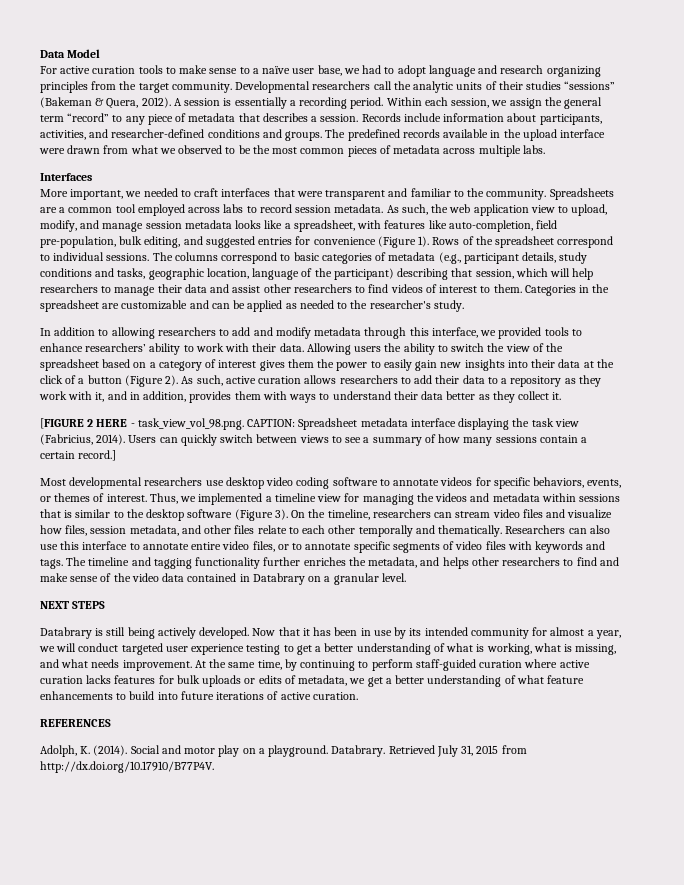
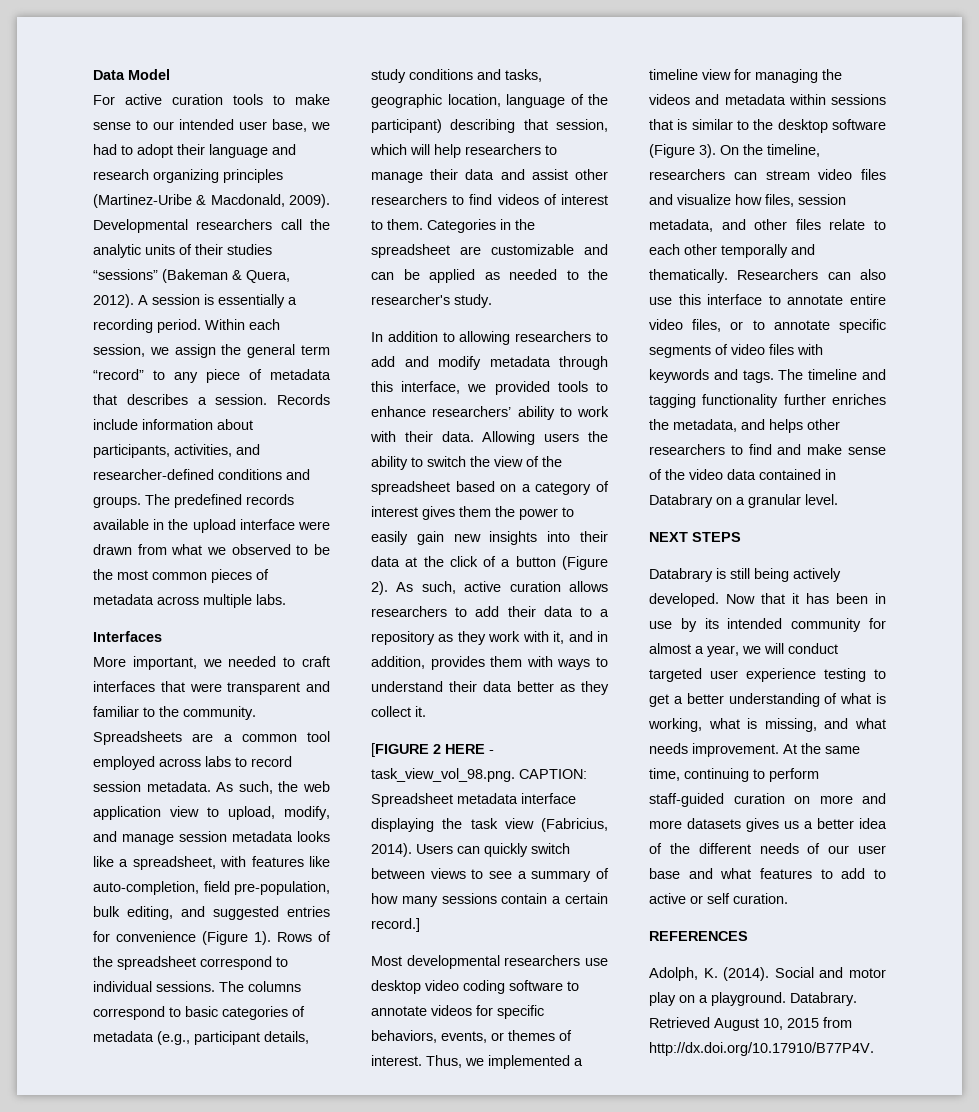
[252,66,291,74] a naïve -> [153,119,234,130] our intended
(426, 71) none -> [177,144,205,155] their
[91,81,232,93] from the target community. -> [93,194,330,208] (Martinez-Uribe & Macdonald, 2009).
[284,659,297,671] by -> (680, 774) none
[524,659,590,668] [40,675,585,687] [40,691,311,700] where active curation lacks features for bulk uploads or edits of metadata, we get a better understanding of what feature enhancements to build into future iterations of active -> [794,793,886,804] [649,818,887,832] [649,843,886,854] [649,868,886,879] [649,893,730,904] on more and more datasets gives us a better idea of the different needs of our user base and what features to add to active or self
[436,745,474,757] July 31, -> [714,1018,783,1031] August 10,

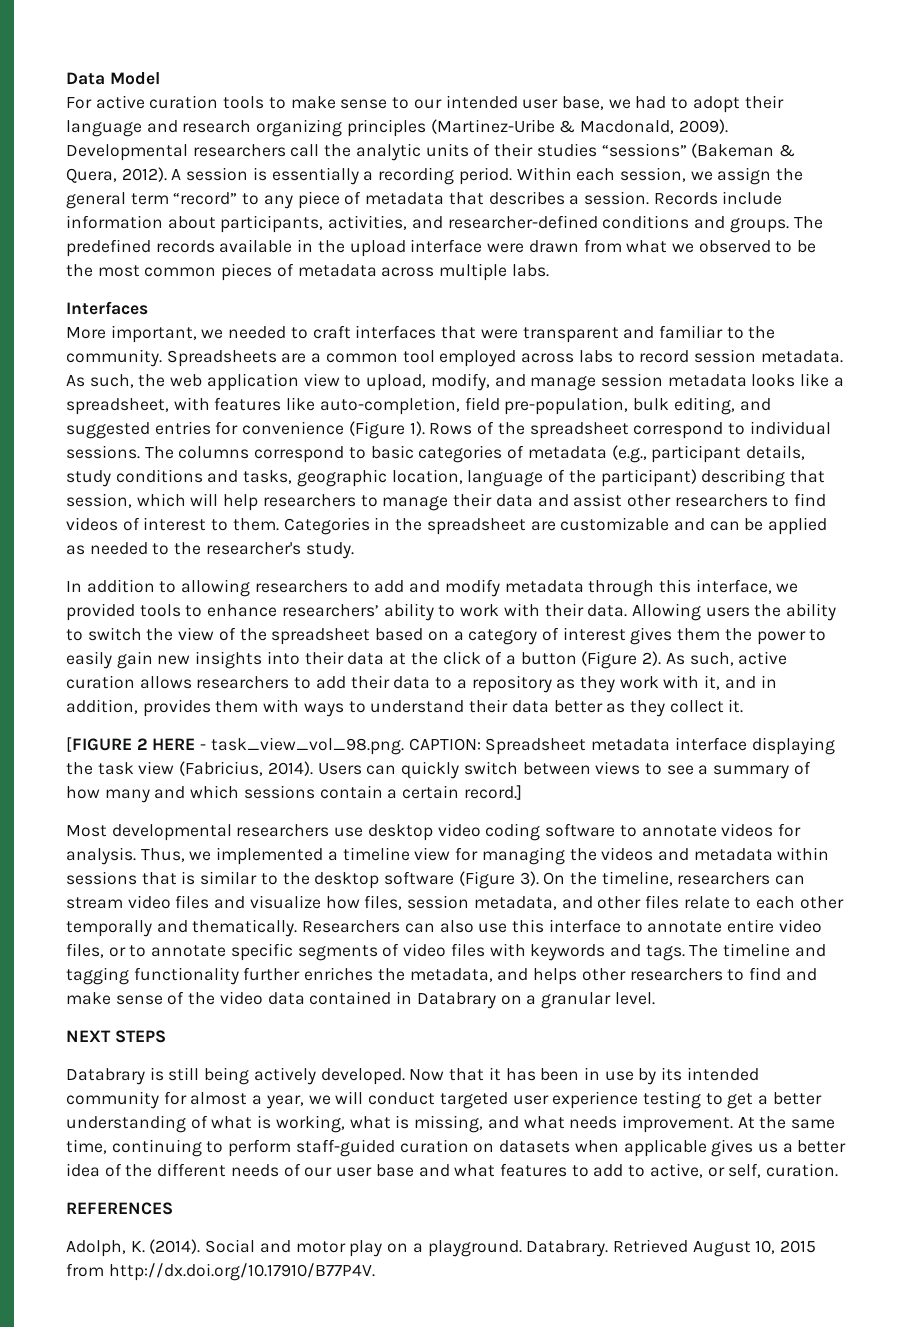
(438, 901) none -> [154,785,240,799] and which
[497,1005,544,1019] [371,1030,572,1043] [371,1055,422,1066] specific behaviors, events, or themes of interest. -> [66,847,136,865] analysis.
[819,793,886,804] [649,818,741,829] more and more datasets -> [499,1139,707,1157] datasets when applicable
[649,893,730,904] active or self -> [649,1163,762,1178] active, or self,

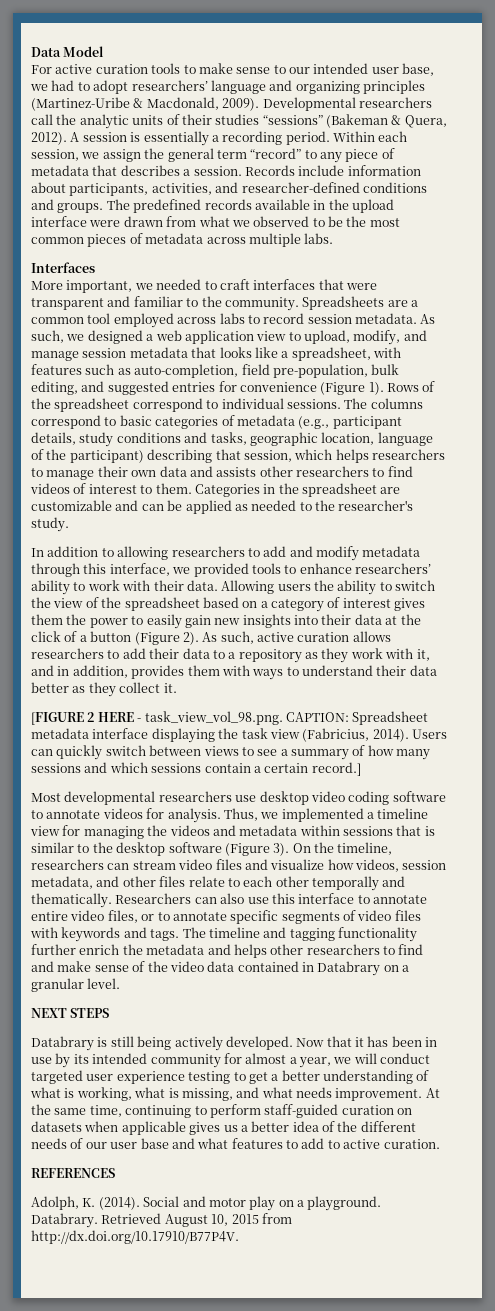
[744,95,784,109] their -> [131,80,208,91] researchers’
[182,120,252,133] research -> (293, 85) none
[138,374,166,387] the -> [66,330,154,344] we designed a
(747, 380) none -> [191,347,217,358] that
[286,397,316,411] like -> [85,364,131,375] such as
[190,493,259,511] will help -> [335,449,369,463] helps
(493, 500) none -> [131,470,157,477] own
[573,493,623,507] assist -> [216,467,257,477] assists
(150, 796) none -> [31,763,81,773] sessions
[364,895,403,910] files, -> [355,859,399,872] videos,
[304,967,493,982] enriches the metadata, -> [79,944,205,955] enrich the metadata
[649,1163,762,1178] active, or self, -> [343,1139,381,1149] active

